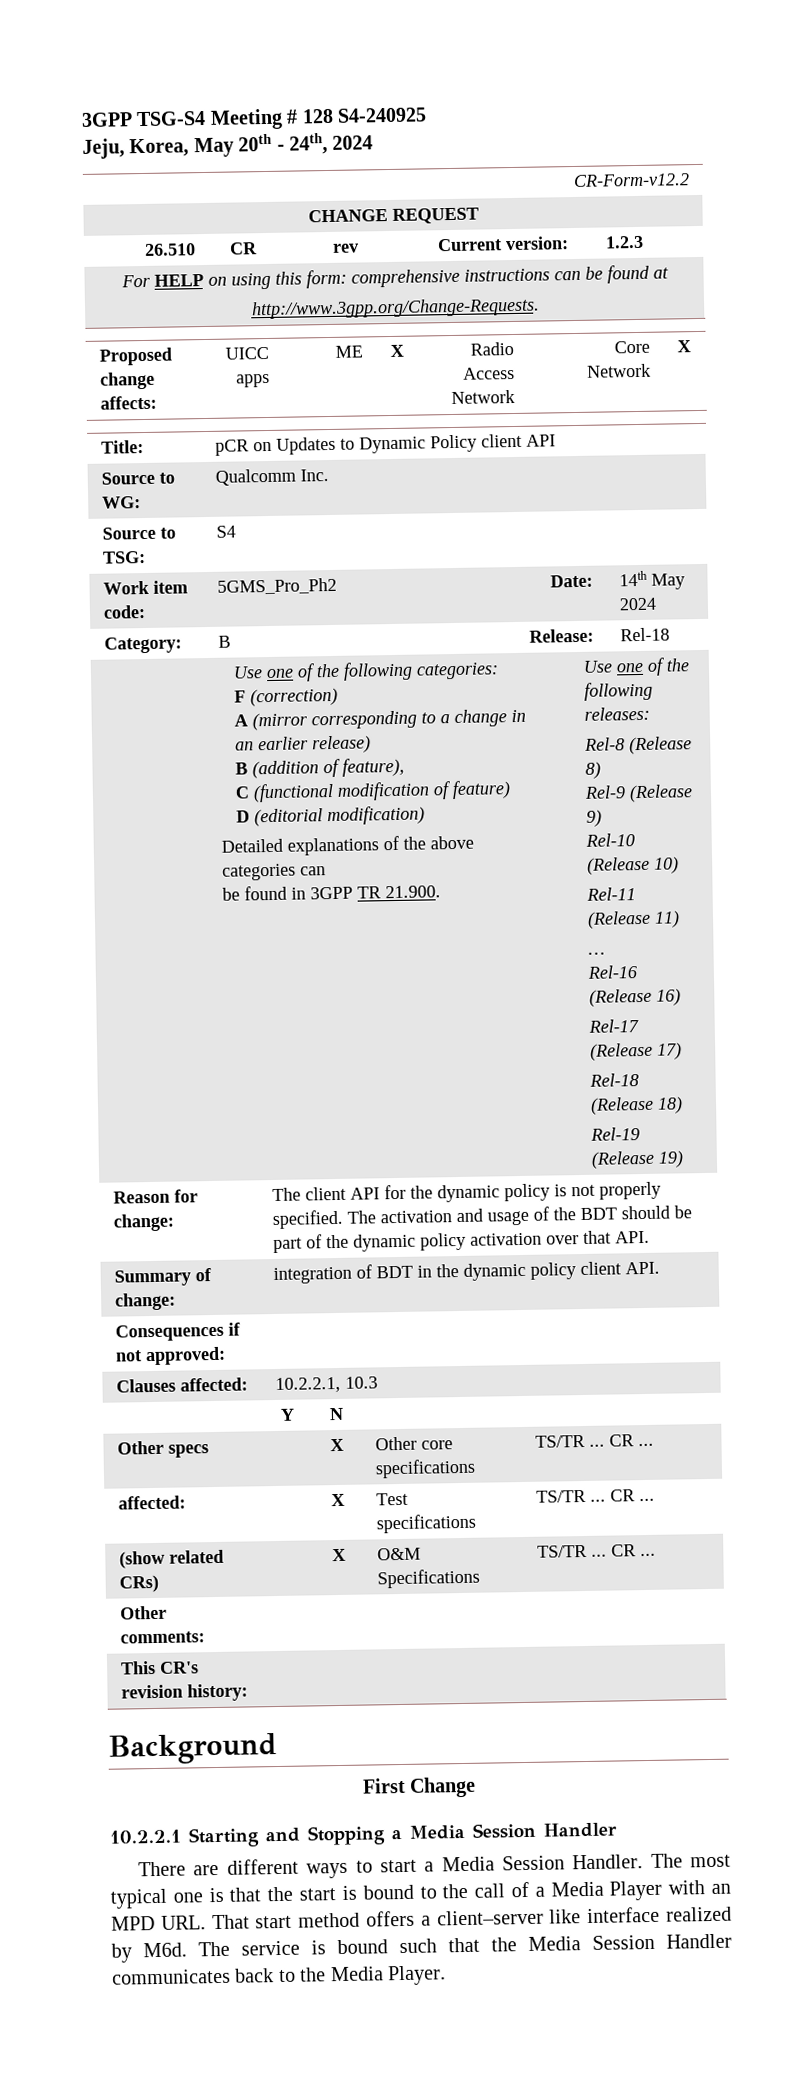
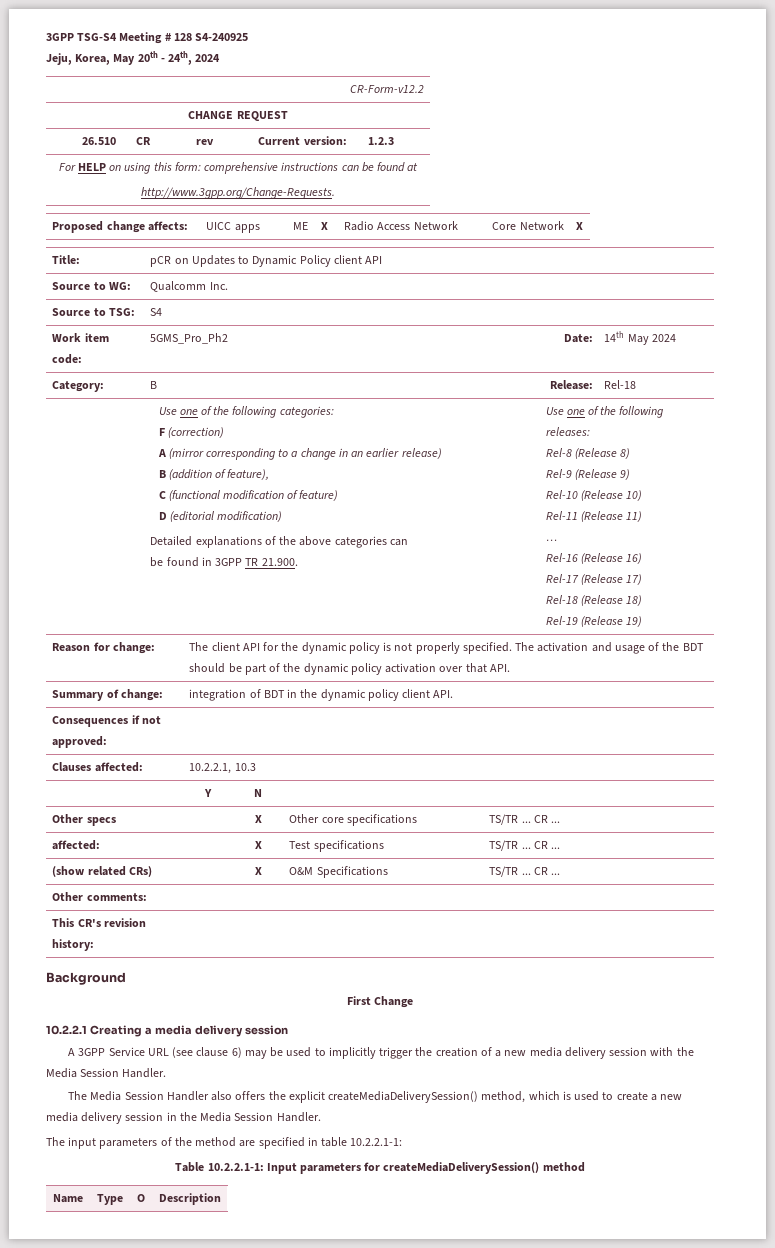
[188,1822,617,1848] [138,1853,732,1879] [110,1880,731,1909] [111,1906,732,1931] [111,1933,732,1963] [112,1965,446,1986] Starting and Stopping a Media Session Handler // There are different ways to start a Media Session Handler. The most typical one is that the start is bound to the call of a Media Player with an MPD URL. That start method offers a client–server like interface realized by M6d. The service is bound such that the Media Session Handler communicates back to the Media Player. -> [89,1025,288,1037] [68,1047,694,1059] [46,1068,167,1078] [68,1091,683,1103] [46,1112,321,1124] [46,1137,403,1149] [175,1162,585,1174] [53,1194,83,1203] [96,1194,123,1205] [136,1194,145,1202] [158,1193,221,1205] Creating a media delivery session // A 3GPP Service URL (see clause 6) may be used to implicitly trigger the creation of a new media delivery session with the Media Session Handler. // The Media Session Handler also offers the explicit createMediaDeliverySession() method, which is used to create a new media delivery session in the Media Session Handler. // The input parameters of the method are specified in table 10.2.2.1-1: // Table 10.2.2.1-1: Input parameters for createMediaDeliverySession() method // Name | Type | O | Description

